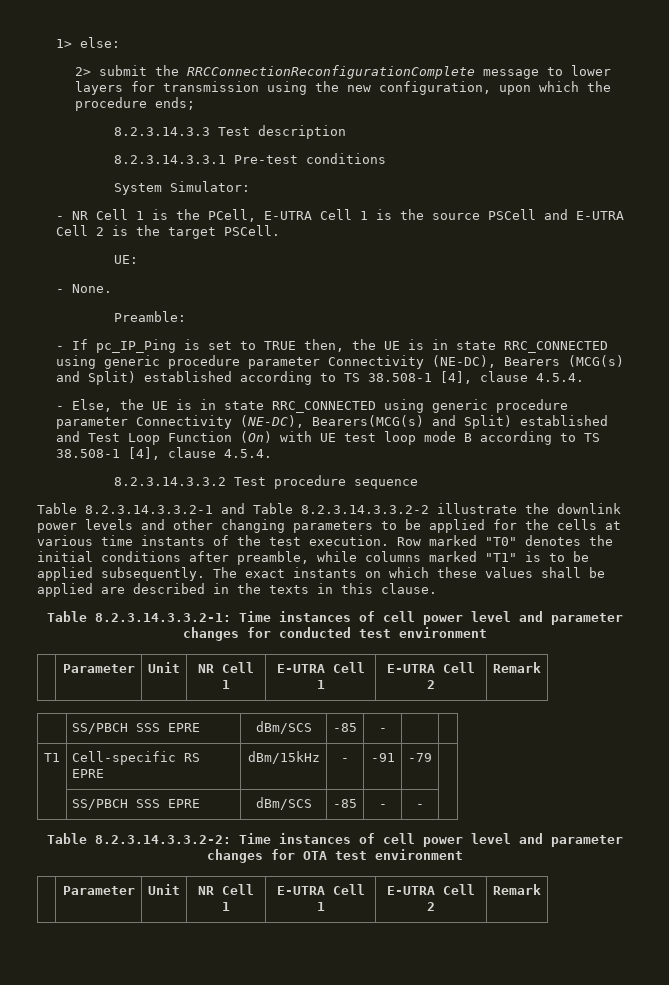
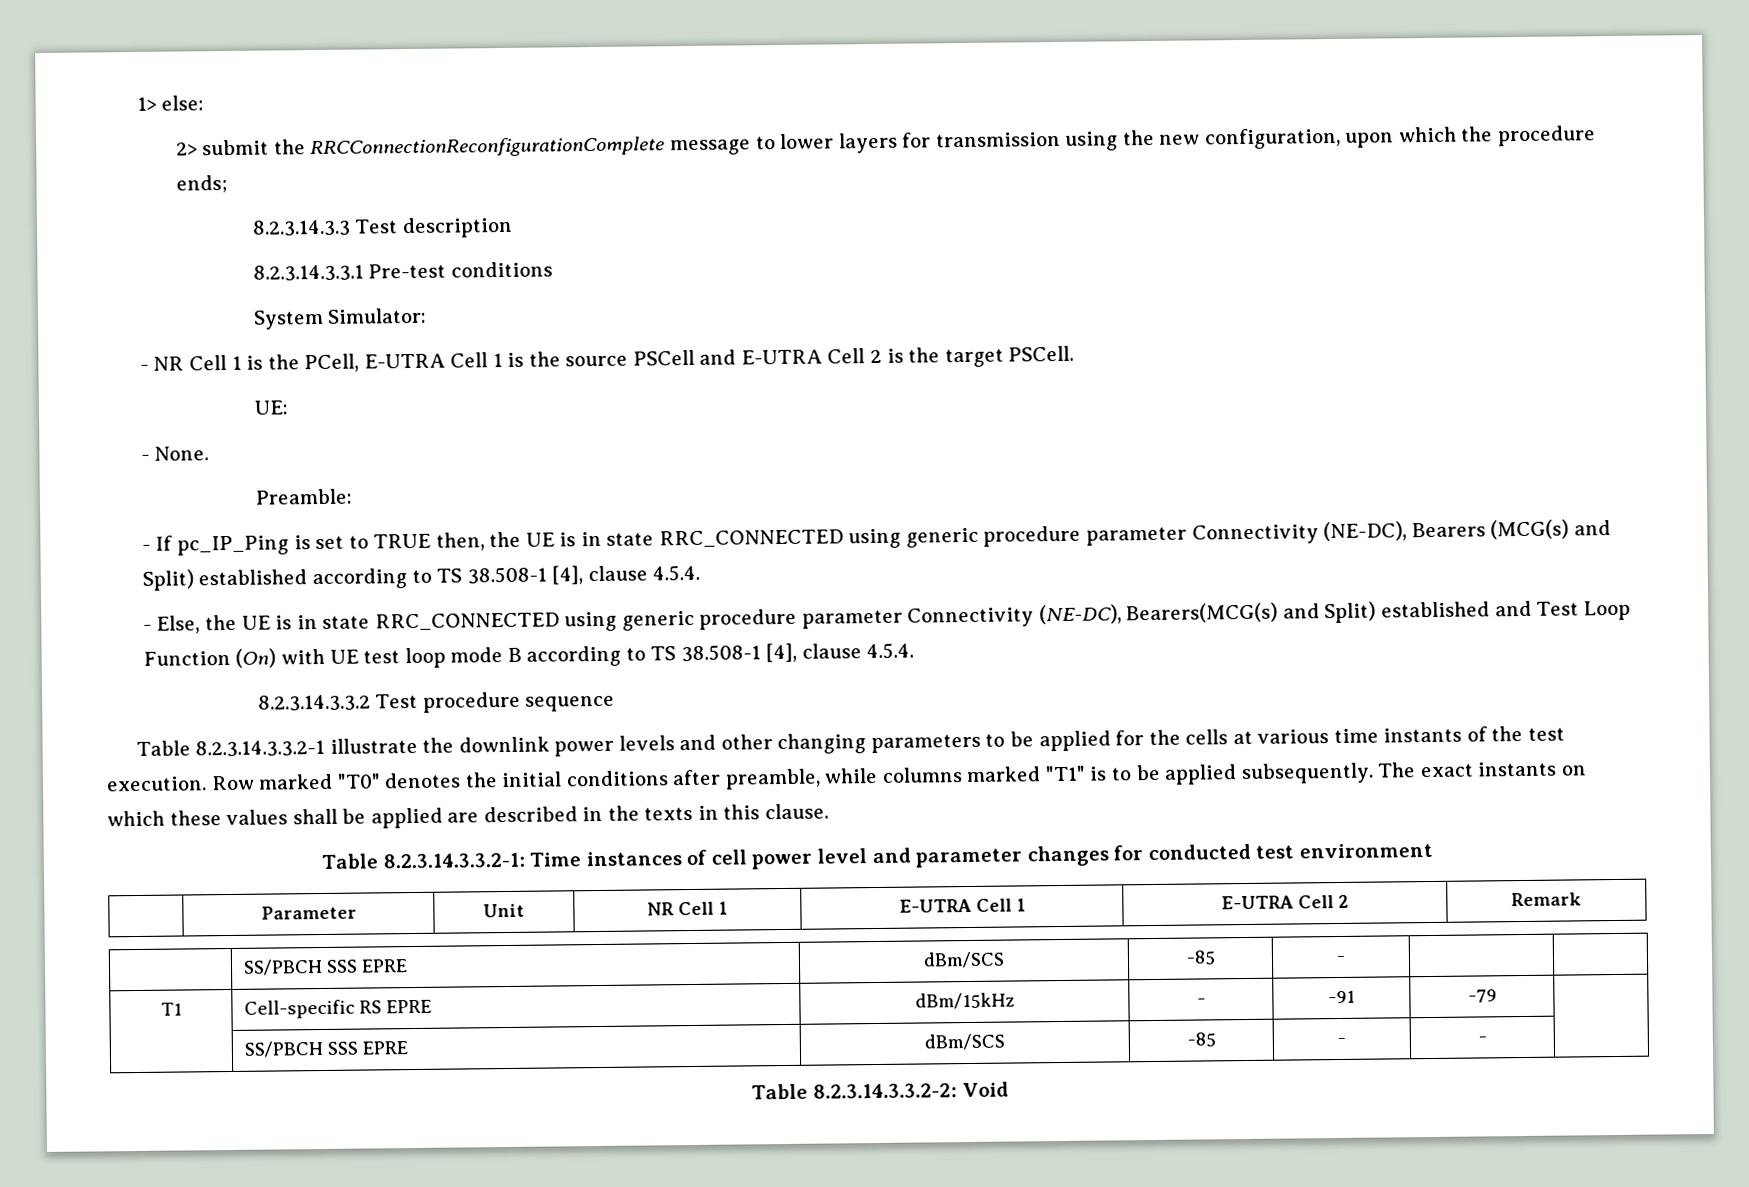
[221,503,429,514] and Table 8.2.3.14.3.3.2-2 -> (326, 748) none
[238,833,623,847] [206,849,463,863] [62,886,135,895] [148,884,180,895] [198,884,254,895] [222,902,230,911] [276,884,365,895] [316,902,325,911] [387,884,475,895] [427,902,435,911] [493,884,541,895] Time instances of cell power level and parameter changes for OTA test environment // | Parameter | Unit | NR Cell 1 | E-UTRA Cell 1 | E-UTRA Cell 2 | Remark -> [961,1081,1009,1098] Void

